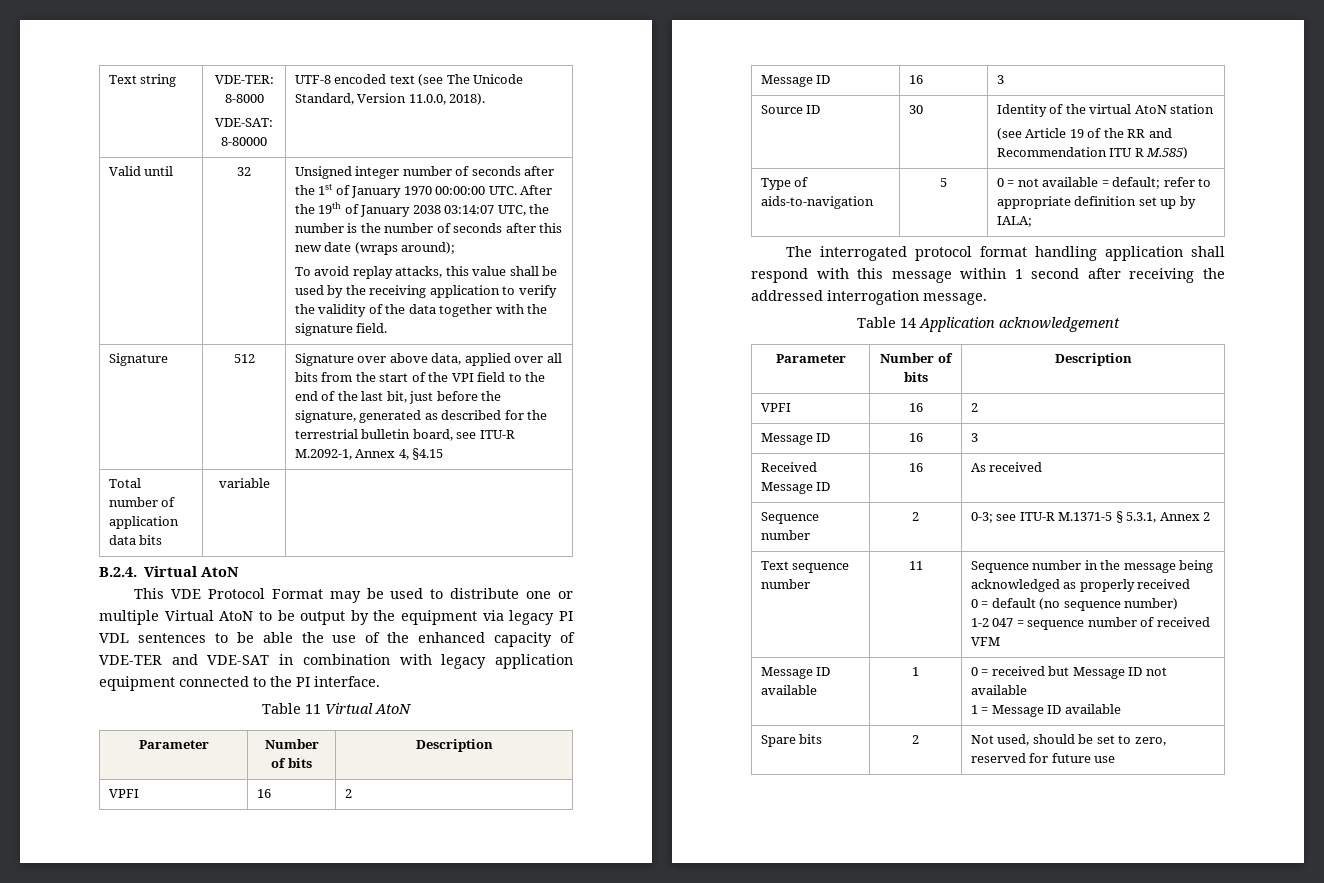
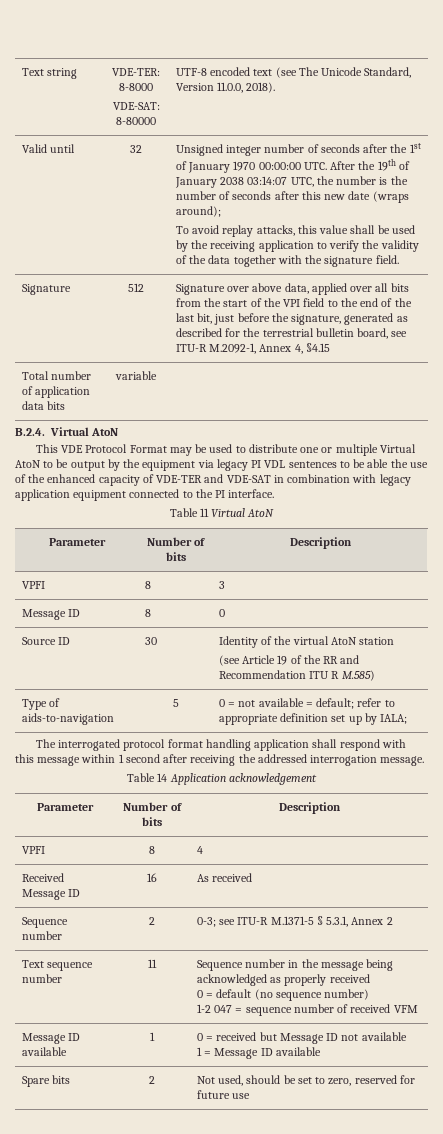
[256,789,271,798] [344,789,352,798] [760,75,831,87] [908,75,923,84] [996,75,1004,84] 16 | 2 // Message ID | 16 | 3 -> [145,581,152,589] [219,581,226,589] [22,609,81,620] [145,609,152,617] [219,609,226,617] 8 | 3 // Message ID | 8 | 0
[908,403,923,412] [970,403,978,412] [760,433,831,445] [908,433,923,442] [970,433,978,442] 16 | 2 // Message ID | 16 | 3 -> [149,846,155,854] [197,846,204,854] 8 | 4

